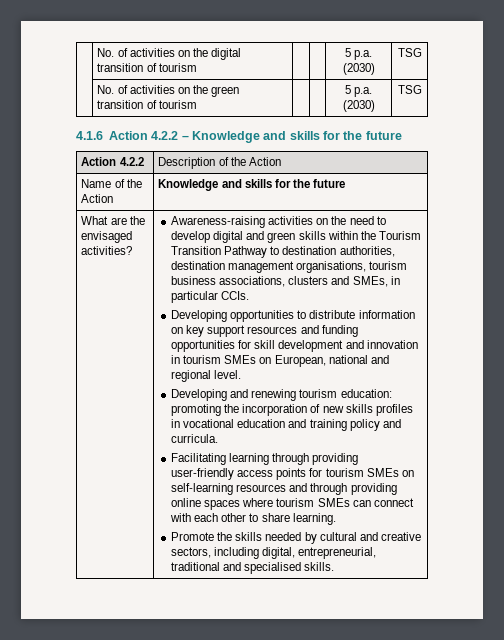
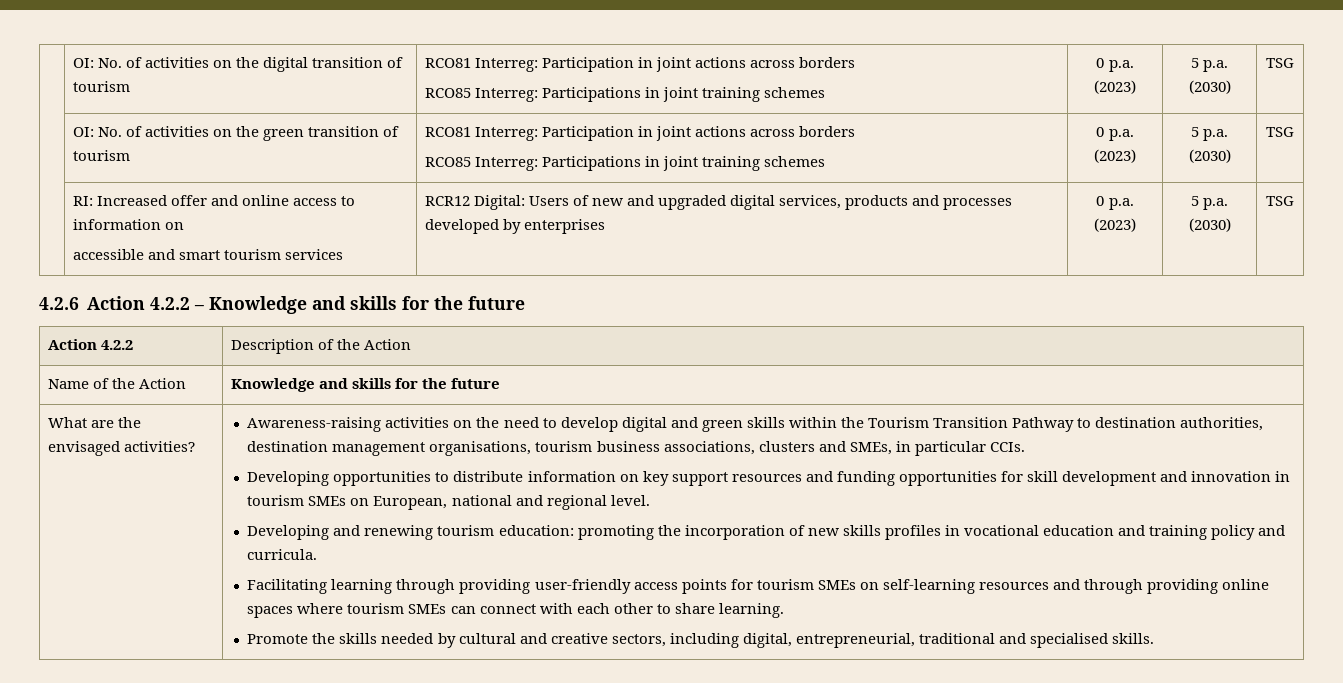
(97, 52) | -> [72,58,94,68] | OI:
[344,48,373,60] [342,63,375,75] [397,48,422,57] | | 5 p.a. (2030) | TSG // | -> [424,57,856,72] [424,87,826,102] [1096,58,1134,72] [1094,80,1136,94] [1190,58,1229,72] [1188,80,1231,94] [1266,58,1294,68] [72,127,94,137] RCO81 Interreg: Participation in joint actions across borders // RCO85 Interreg: Participations in joint training schemes | 0 p.a. (2023) | 5 p.a. (2030) | TSG // | OI:
[344,85,373,97] [342,100,375,112] [397,85,422,94] [76,131,103,140] | | 5 p.a. (2030) | TSG // 4.1.6 -> [424,126,856,141] [424,156,826,171] [1096,127,1134,141] [1094,149,1136,163] [1190,127,1229,141] [1188,149,1231,163] [1266,127,1294,137] [72,195,356,206] [72,219,184,230] [72,249,344,260] [424,195,1013,210] [424,219,605,234] [1096,196,1134,210] [1094,218,1136,232] [1190,196,1229,210] [1188,218,1231,232] [1266,196,1294,206] [39,297,79,310] RCO81 Interreg: Participation in joint actions across borders // RCO85 Interreg: Participations in joint training schemes | 0 p.a. (2023) | 5 p.a. (2030) | TSG // | RI: Increased offer and online access to information on // accessible and smart tourism services | RCR12 Digital: Users of new and upgraded digital services, products and processes developed by enterprises | 0 p.a. (2023) | 5 p.a. (2030) | TSG // 4.2.6

